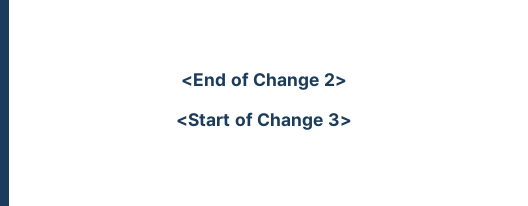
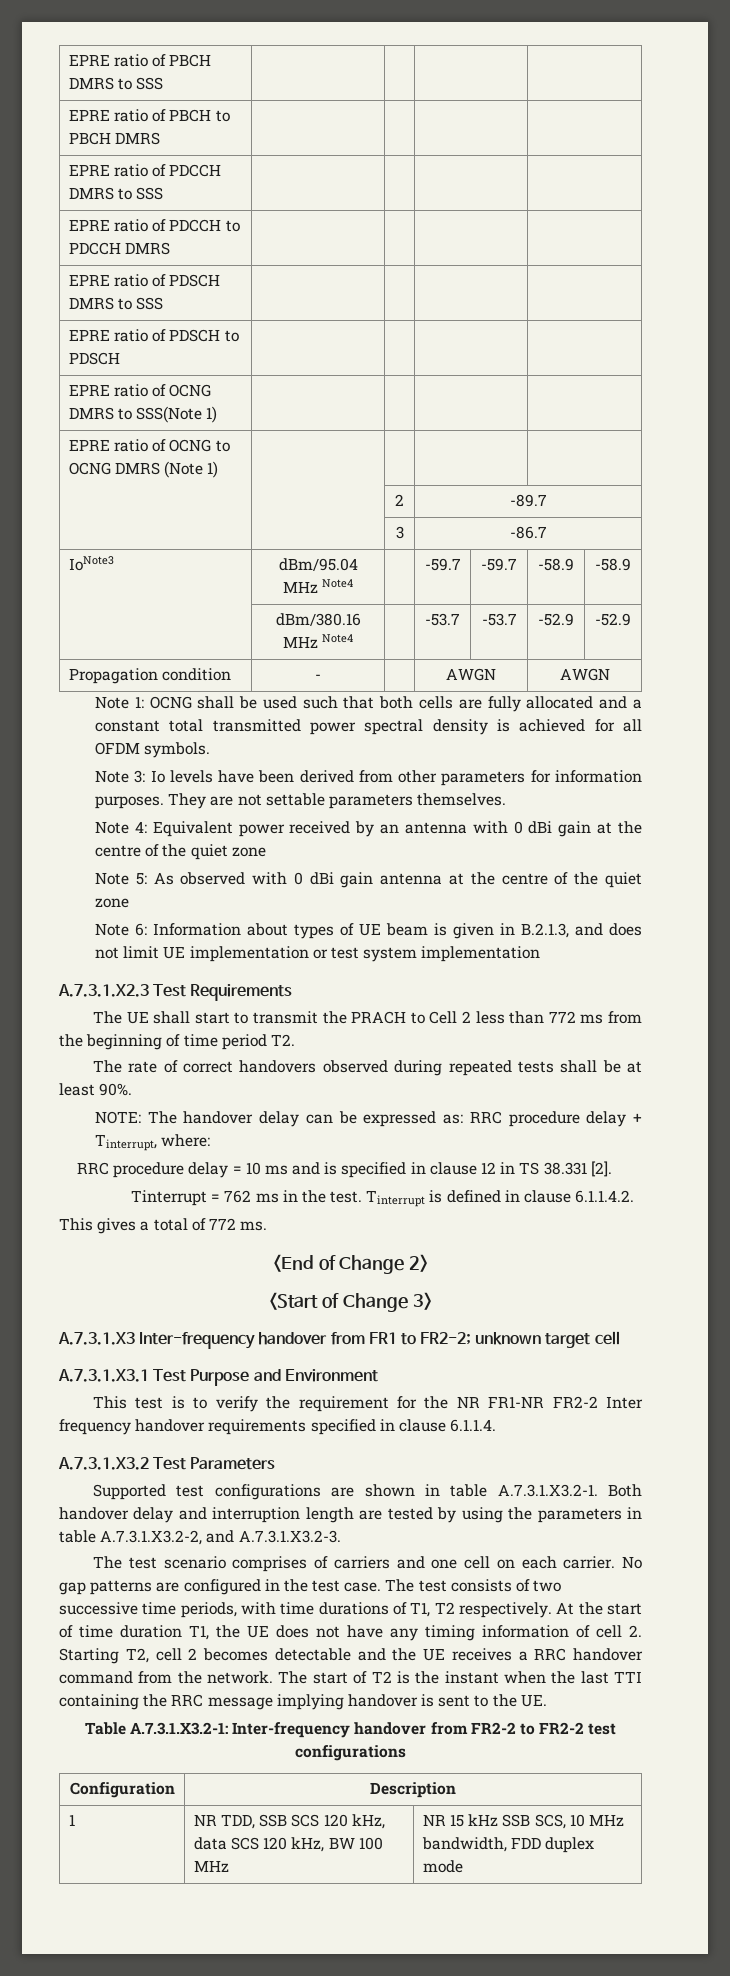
(180, 80) none -> [68,54,212,67] [68,77,164,90] [68,109,230,122] [68,132,161,145] [68,164,222,177] [68,187,164,200] [68,219,240,232] [68,242,171,255] [68,274,221,287] [68,297,164,310] [68,329,239,342] [68,352,120,365] [68,384,212,397] [68,406,218,423] [68,439,230,452] [68,461,219,478] [395,494,404,506] [509,494,547,507] [395,526,404,539] [509,526,547,539] [68,556,114,571] [278,558,358,571] [282,579,354,593] [424,558,461,571] [481,558,517,571] [538,558,574,571] [595,558,631,571] [275,613,361,626] [282,634,354,648] [425,613,460,626] [481,613,517,626] [538,613,574,626] [595,613,631,626] [68,668,232,684] [315,674,321,680] [446,668,496,681] [559,668,610,681] [94,696,642,712] [94,719,642,735] [94,742,211,758] [94,770,642,786] [94,793,507,809] [94,821,643,837] [94,844,266,860] [94,872,642,888] [94,898,129,908] [94,923,642,939] [94,946,541,962] [58,984,293,1001] [93,1011,642,1024] [59,1034,295,1050] [93,1060,642,1076] [59,1083,133,1096] [94,1111,643,1127] [94,1134,211,1151] [76,1161,612,1178] [130,1190,635,1207] [59,1218,268,1234] EPRE ratio of PBCH DMRS to SSS | | | | // EPRE ratio of PBCH to PBCH DMRS | | | | // EPRE ratio of PDCCH DMRS to SSS | | | | // EPRE ratio of PDCCH to PDCCH DMRS | | | | // EPRE ratio of PDSCH DMRS to SSS | | | | // EPRE ratio of PDSCH to PDSCH | | | | // EPRE ratio of OCNG DMRS to SSS(Note 1) | | | | // EPRE ratio of OCNG to OCNG DMRS (Note 1) | | | | // | | 2 | -89.7 // | | 3 | -86.7 // IoNote3 | dBm/95.04 MHz Note4 | | -59.7 | -59.7 | -58.9 | -58.9 // | dBm/380.16 MHz Note4 | | -53.7 | -53.7 | -52.9 | -52.9 // Propagation condition | - | | AWGN | AWGN // Note 1: OCNG shall be used such that both cells are fully allocated and a constant total transmitted power spectral density is achieved for all OFDM symbols. // Note 3: Io levels have been derived from other parameters for information purposes. They are not settable parameters themselves. // Note 4: Equivalent power received by an antenna with 0 dBi gain at the centre of the quiet zone // Note 5: As observed with 0 dBi gain antenna at the centre of the quiet zone // Note 6: Information about types of UE beam is given in B.2.1.3, and does not limit UE implementation or test system implementation // A.7.3.1.X2.3 Test Requirements // The UE shall start to transmit the PRACH to Cell 2 less than 772 ms from the beginning of time period T2. // The rate of correct handovers observed during repeated tests shall be at least 90%. // NOTE: The handover delay can be expressed as: RRC procedure delay + Tinterrupt, where: // RRC procedure delay = 10 ms and is specified in clause 12 in TS 38.331 [2]. // Tinterrupt = 762 ms in the test. Tinterrupt is defined in clause 6.1.1.4.2. // This gives a total of 772 ms. //
(353, 120) none -> [58,1331,620,1349] [58,1369,378,1386] [93,1396,643,1412] [59,1419,497,1435] [58,1457,276,1470] [93,1484,642,1500] [59,1507,642,1523] [59,1530,341,1545] [93,1556,643,1572] [59,1579,562,1595] [59,1602,642,1618] [59,1625,642,1641] [59,1648,643,1664] [59,1671,642,1684] [59,1694,547,1710] [84,1722,617,1738] [295,1745,406,1761] [69,1782,175,1798] [370,1782,456,1798] [68,1814,75,1826] [193,1814,385,1829] [193,1837,383,1852] [193,1860,229,1872] [422,1814,624,1829] [421,1837,595,1853] [422,1860,463,1873] // A.7.3.1.X3 Inter-frequency handover from FR1 to FR2-2; unknown target cell // A.7.3.1.X3.1 Test Purpose and Environment // This test is to verify the requirement for the NR FR1-NR FR2-2 Inter frequency handover requirements specified in clause 6.1.1.4. // A.7.3.1.X3.2 Test Parameters // Supported test configurations are shown in table A.7.3.1.X3.2-1. Both handover delay and interruption length are tested by using the parameters in table A.7.3.1.X3.2-2, and A.7.3.1.X3.2-3. // The test scenario comprises of carriers and one cell on each carrier. No gap patterns are configured in the test case. The test consists of two successive time periods, with time durations of T1, T2 respectively. At the start of time duration T1, the UE does not have any timing information of cell 2. Starting T2, cell 2 becomes detectable and the UE receives a RRC handover command from the network. The start of T2 is the instant when the last TTI containing the RRC message implying handover is sent to the UE. // Table A.7.3.1.X3.2-1: Inter-frequency handover from FR2-2 to FR2-2 test configurations // Configuration | Description // 1 | NR TDD, SSB SCS 120 kHz, data SCS 120 kHz, BW 100 MHz | NR 15 kHz SSB SCS, 10 MHz bandwidth, FDD duplex mode

